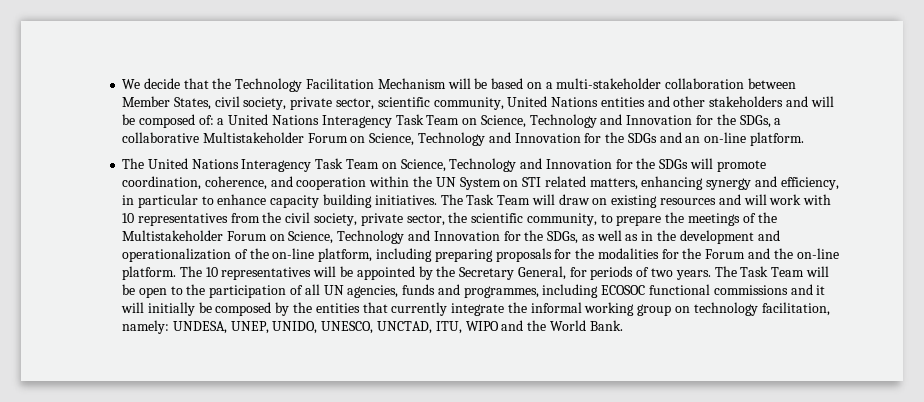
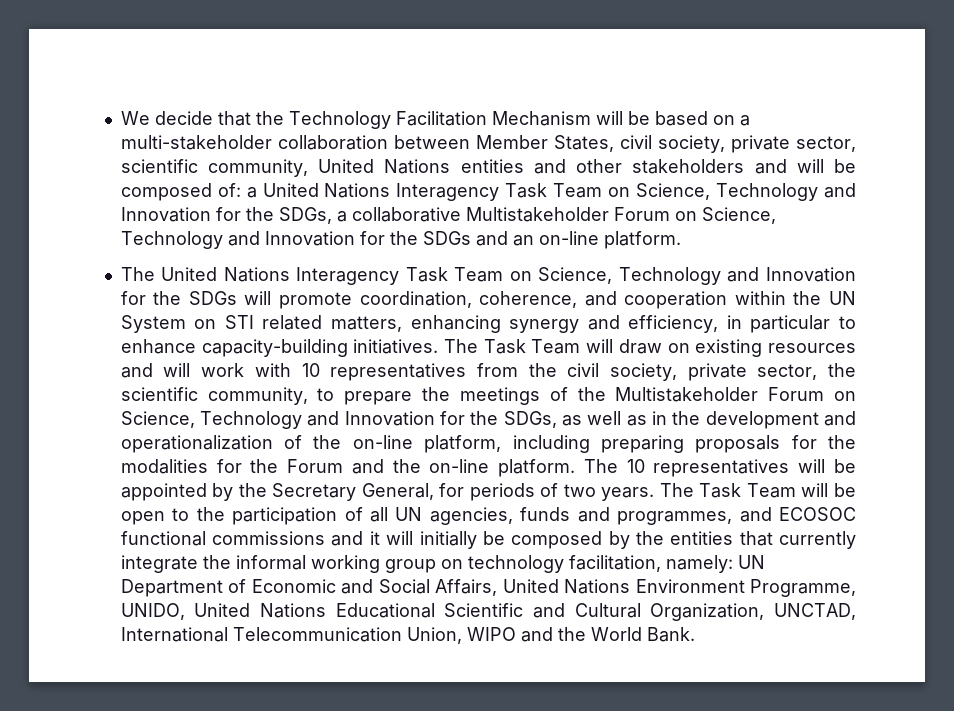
[270,194,373,208] capacity building -> [201,339,348,357] capacity-building
[542,284,599,298] including -> [739,507,772,522] and
[172,321,462,334] UNDESA, UNEP, UNIDO, UNESCO, UNCTAD, ITU, -> [737,555,765,569] [120,579,856,597] [120,603,856,621] [120,627,462,644] UN Department of Economic and Social Affairs, United Nations Environment Programme, UNIDO, United Nations Educational Scientific and Cultural Organization, UNCTAD, International Telecommunication Union,

